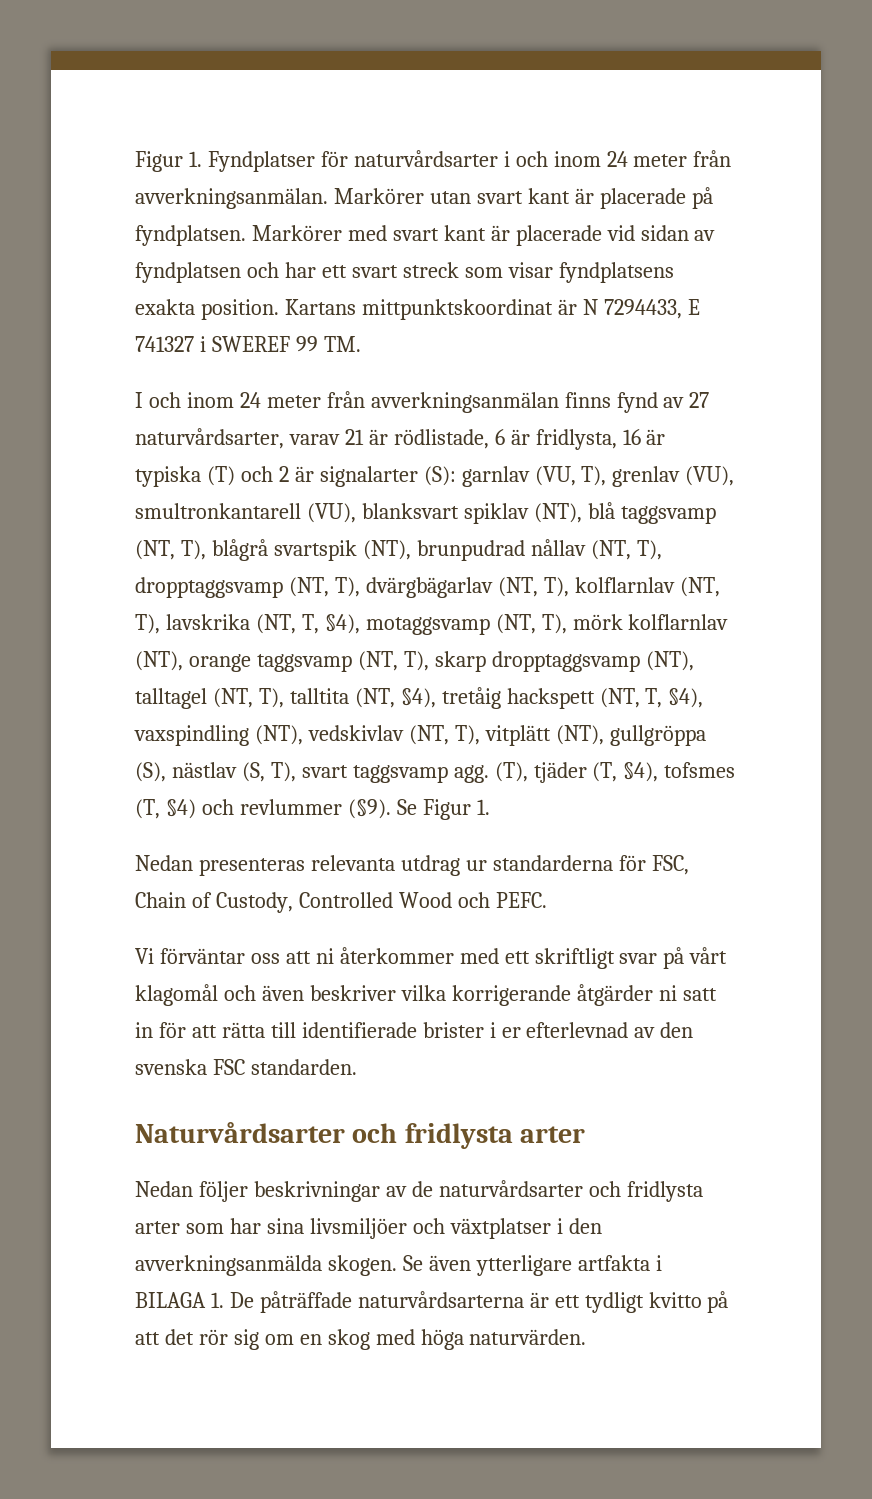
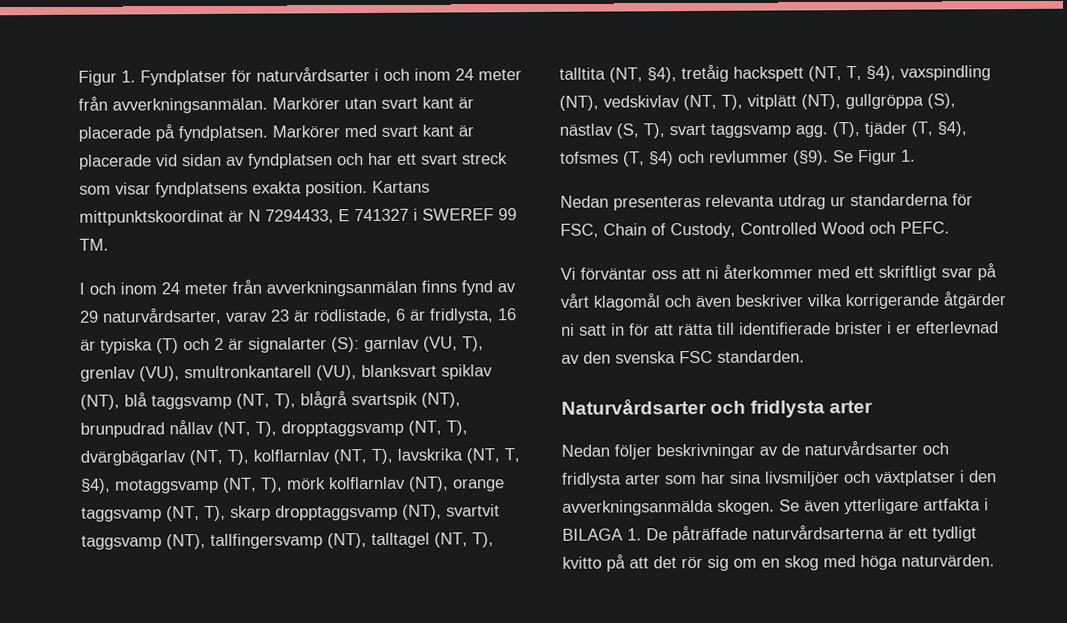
[689,392,710,408] 27 -> [79,310,99,323] 29
[344,429,364,445] 21 -> [270,309,290,322] 23
(694, 661) none -> [446,504,500,517] [81,533,367,550] svartvit taggsvamp (NT), tallfingersvamp (NT),

